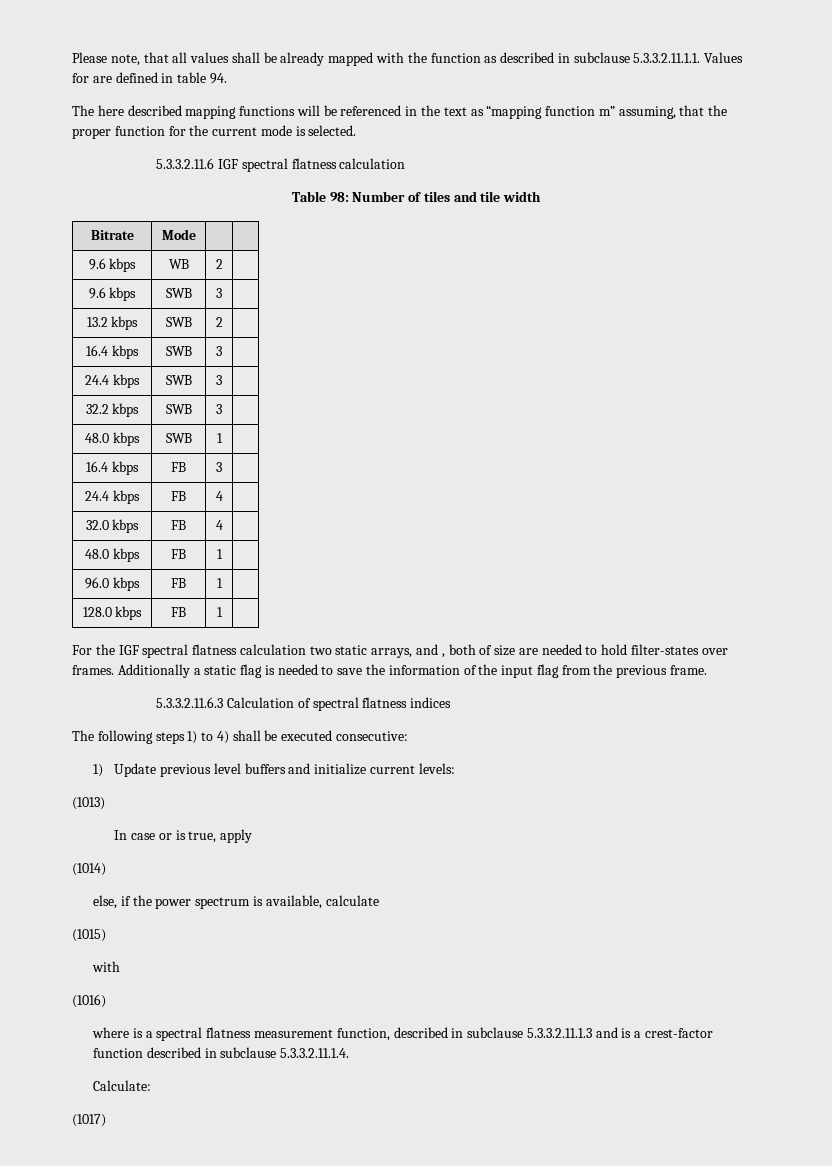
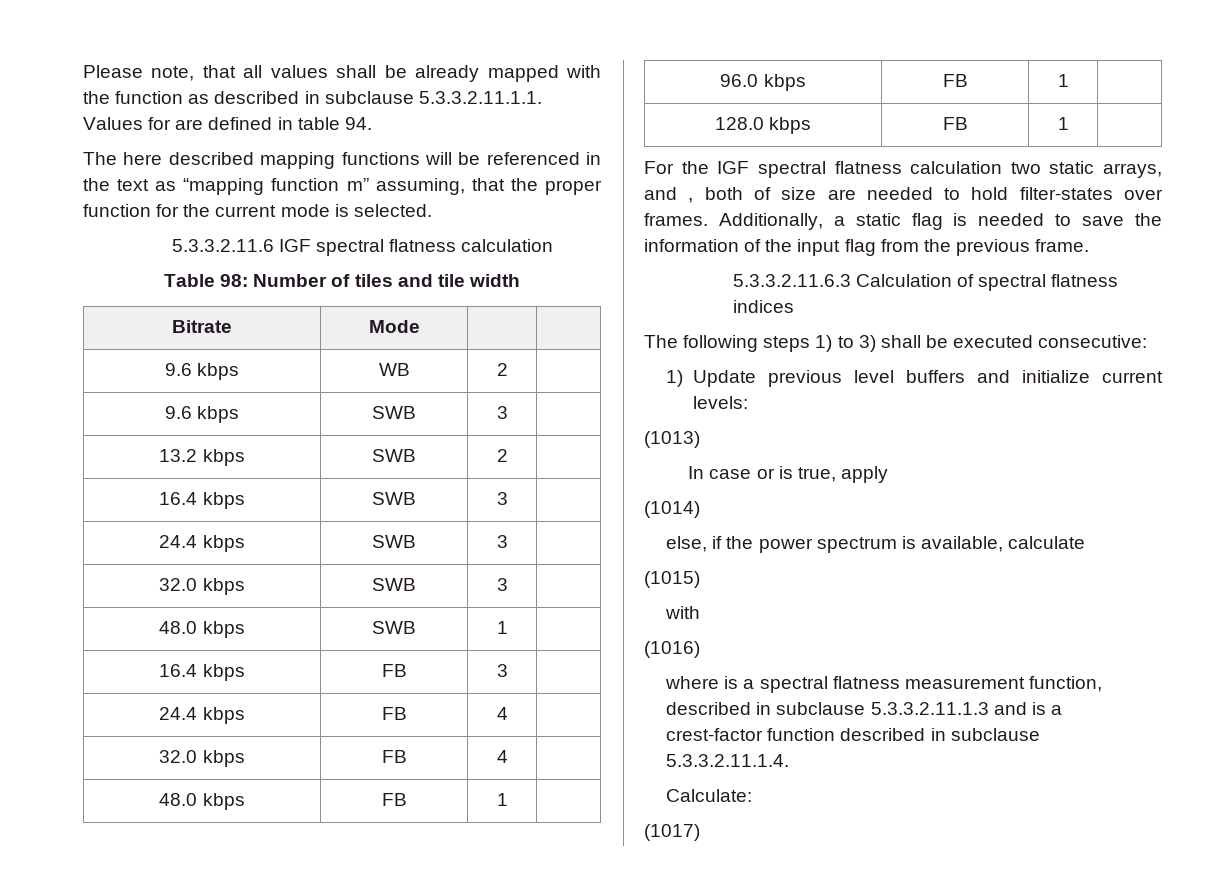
[85,404,109,414] 32.2 -> [159,578,198,591] 32.0
[117,664,190,678] Additionally -> [718,213,823,230] Additionally,
[216,731,229,744] 4) -> [858,335,876,352] 3)

